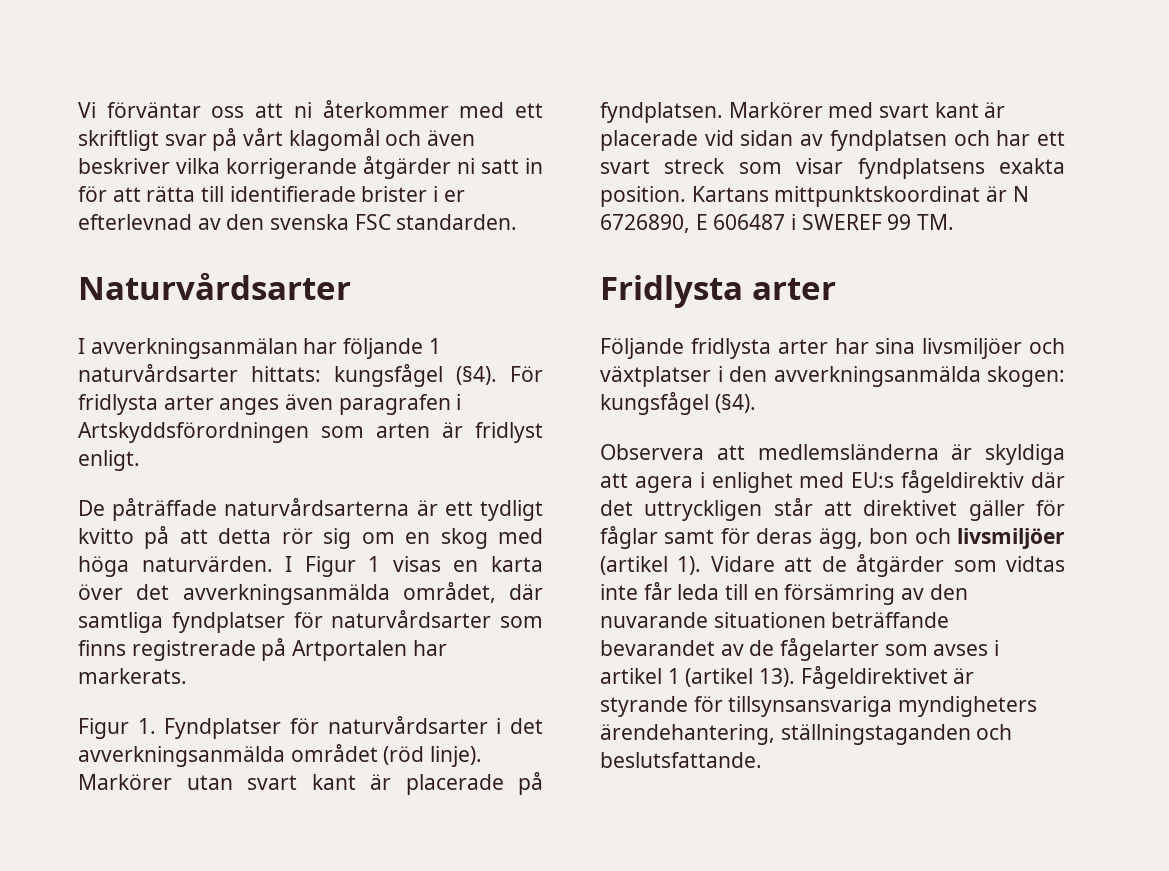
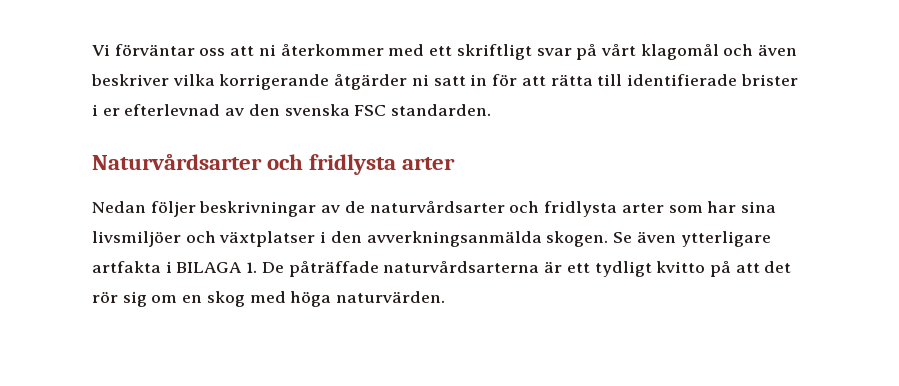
[78,338,441,359] [78,364,543,387] [78,394,462,415] [78,422,543,443] [78,450,140,471] // I avverkningsanmälan har följande 1 naturvårdsarter hittats: kungsfågel (§4). För fridlysta arter anges även paragrafen i Artskyddsförordningen som arten är fridlyst enligt. // -> [267,154,456,175] [92,201,776,217] [92,231,771,247] [92,261,258,273] och fridlysta arter // Nedan följer beskrivningar av de naturvårdsarter och fridlysta arter som har sina livsmiljöer och växtplatser i den avverkningsanmälda skogen. Se även ytterligare artfakta i BILAGA 1.
[218,528,272,544] detta -> [764,261,792,273] det
[285,556,543,577] [78,582,543,605] [78,610,543,633] [78,638,447,661] [78,668,187,684] [78,716,543,739] [78,744,483,767] [78,772,543,795] [600,102,1006,123] [600,130,1065,151] [600,158,1065,179] [600,186,1029,207] [600,214,955,233] [600,275,836,308] [600,338,1065,359] [600,366,1065,387] [600,392,756,415] [600,444,1065,465] [600,470,1065,493] [600,498,1065,521] [600,526,1065,549] [600,554,1065,577] [600,582,968,605] [600,612,950,628] [600,638,1000,661] [600,666,975,689] [600,696,1038,717] [600,724,1013,745] [600,752,762,768] I Figur 1 visas en karta över det avverkningsanmälda området, där samtliga fyndplatser för naturvårdsarter som finns registrerade på Artportalen har markerats. // Figur 1. Fyndplatser för naturvårdsarter i det avverkningsanmälda området (röd linje). Markörer utan svart kant är placerade på fyndplatsen. Markörer med svart kant är placerade vid sidan av fyndplatsen och har ett svart streck som visar fyndplatsens exakta position. Kartans mittpunktskoordinat är N 6726890, E 606487 i SWEREF 99 TM. // Fridlysta arter // Följande fridlysta arter har sina livsmiljöer och växtplatser i den avverkningsanmälda skogen: kungsfågel (§4). // Observera att medlemsländerna är skyldiga att agera i enlighet med EU:s fågeldirektiv där det uttryckligen står att direktivet gäller för fåglar samt för deras ägg, bon och livsmiljöer (artikel 1). Vidare att de åtgärder som vidtas inte får leda till en försämring av den nuvarande situationen beträffande bevarandet av de fågelarter som avses i artikel 1 (artikel 13). Fågeldirektivet är styrande för tillsynsansvariga myndigheters ärendehantering, ställningstaganden och beslutsfattande. -> (446, 297) none

